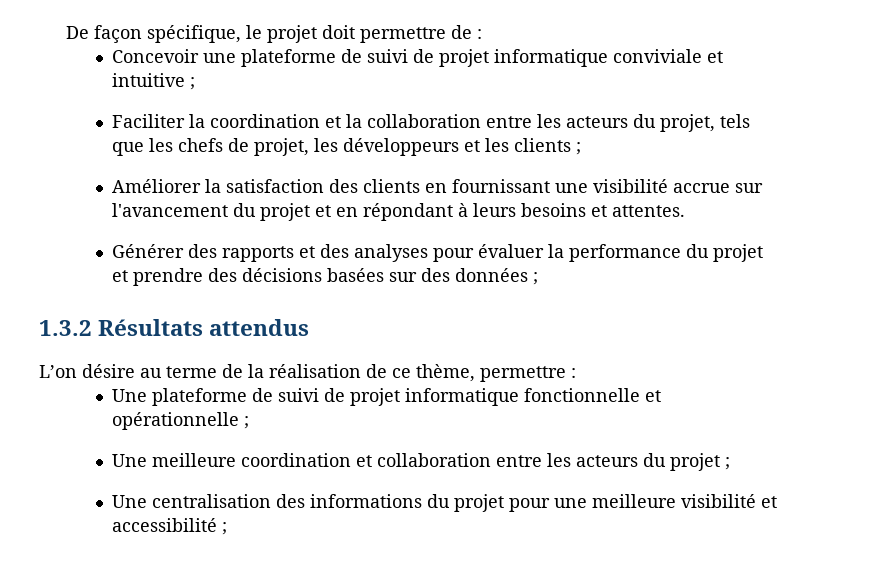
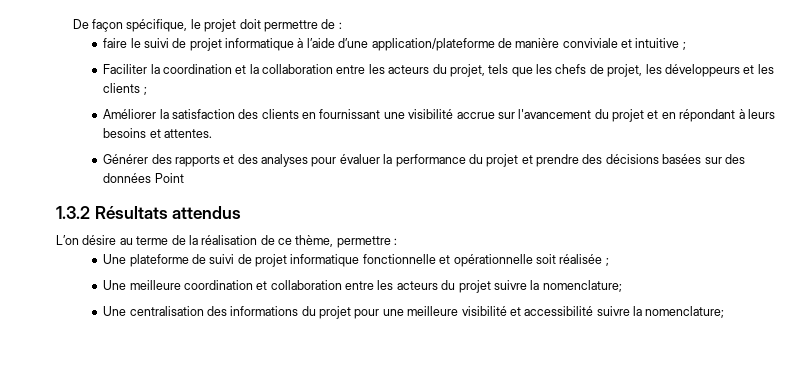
[112,49,609,67] Concevoir une plateforme de suivi de projet informatique -> [103,38,560,51] faire le suivi de projet informatique à l’aide d’une application/plateforme de manière
[533,272,539,285] ; -> [154,173,184,183] Point
(240, 421) none -> [535,254,603,264] soit réalisée
[725,457,731,470] ; -> [493,280,622,292] suivre la nomenclature;
[222,522,228,535] ; -> [596,306,725,318] suivre la nomenclature;

